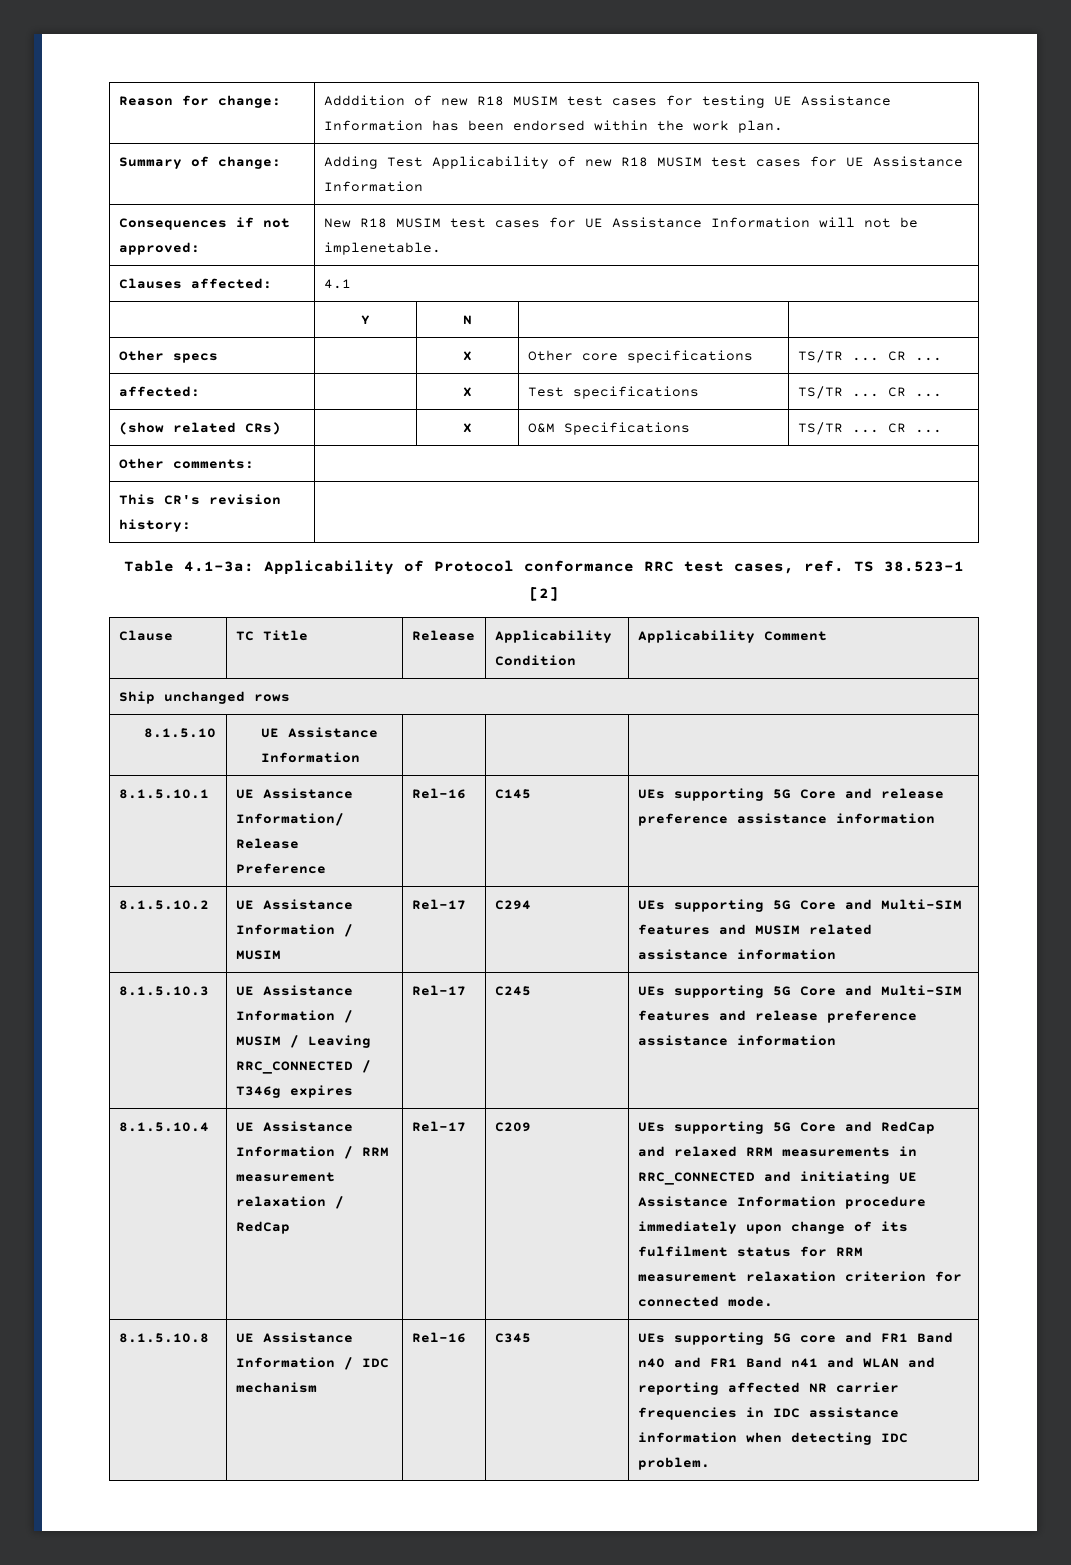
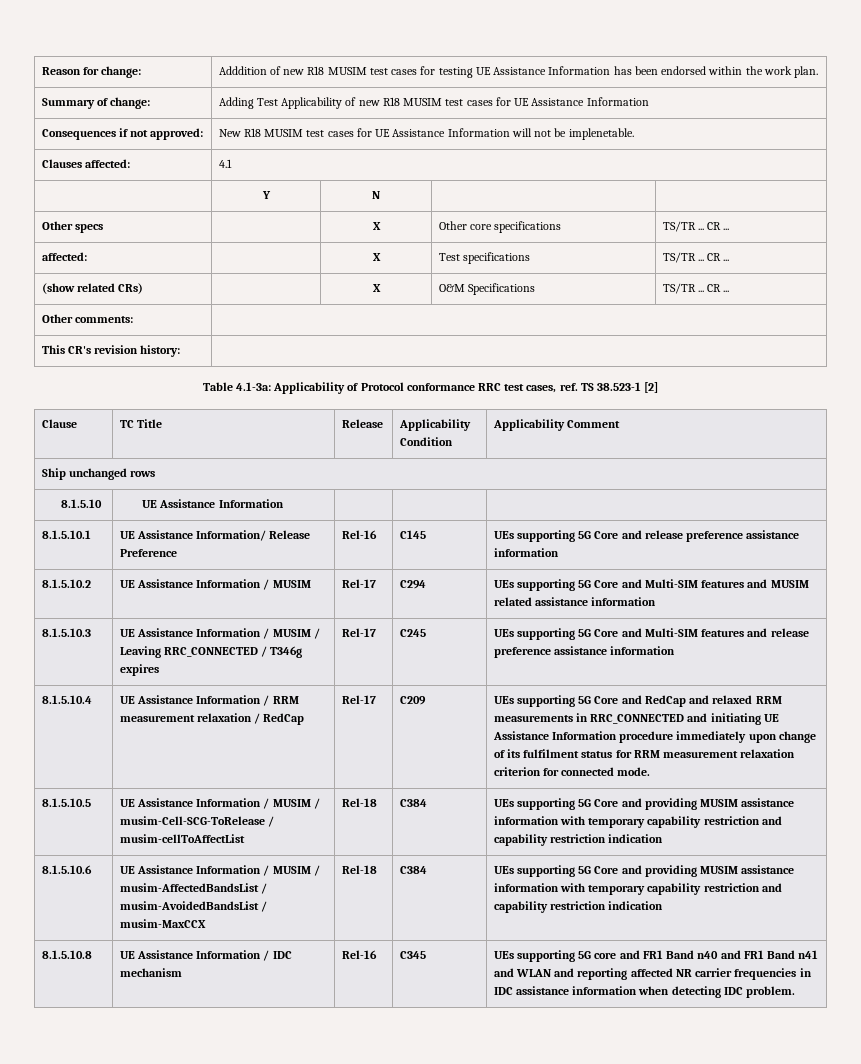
(773, 1301) none -> [41,798,91,807] [119,798,320,809] [119,816,274,827] [119,834,245,843] [341,798,377,807] [399,799,427,807] [493,798,795,810] [493,816,782,828] [493,834,664,846] [41,865,92,874] [119,865,320,876] [119,883,267,894] [119,901,267,912] [119,919,206,928] [341,865,377,874] [399,866,427,874] [493,865,795,877] [493,883,782,895] [493,901,664,913] // 8.1.5.10.5 | UE Assistance Information / MUSIM / musim-Cell-SCG-ToRelease / musim-cellToAffectList | Rel-18 | C384 | UEs supporting 5G Core and providing MUSIM assistance information with temporary capability restriction and capability restriction indication // 8.1.5.10.6 | UE Assistance Information / MUSIM / musim-AffectedBandsList / musim-AvoidedBandsList / musim-MaxCCX | Rel-18 | C384 | UEs supporting 5G Core and providing MUSIM assistance information with temporary capability restriction and capability restriction indication

